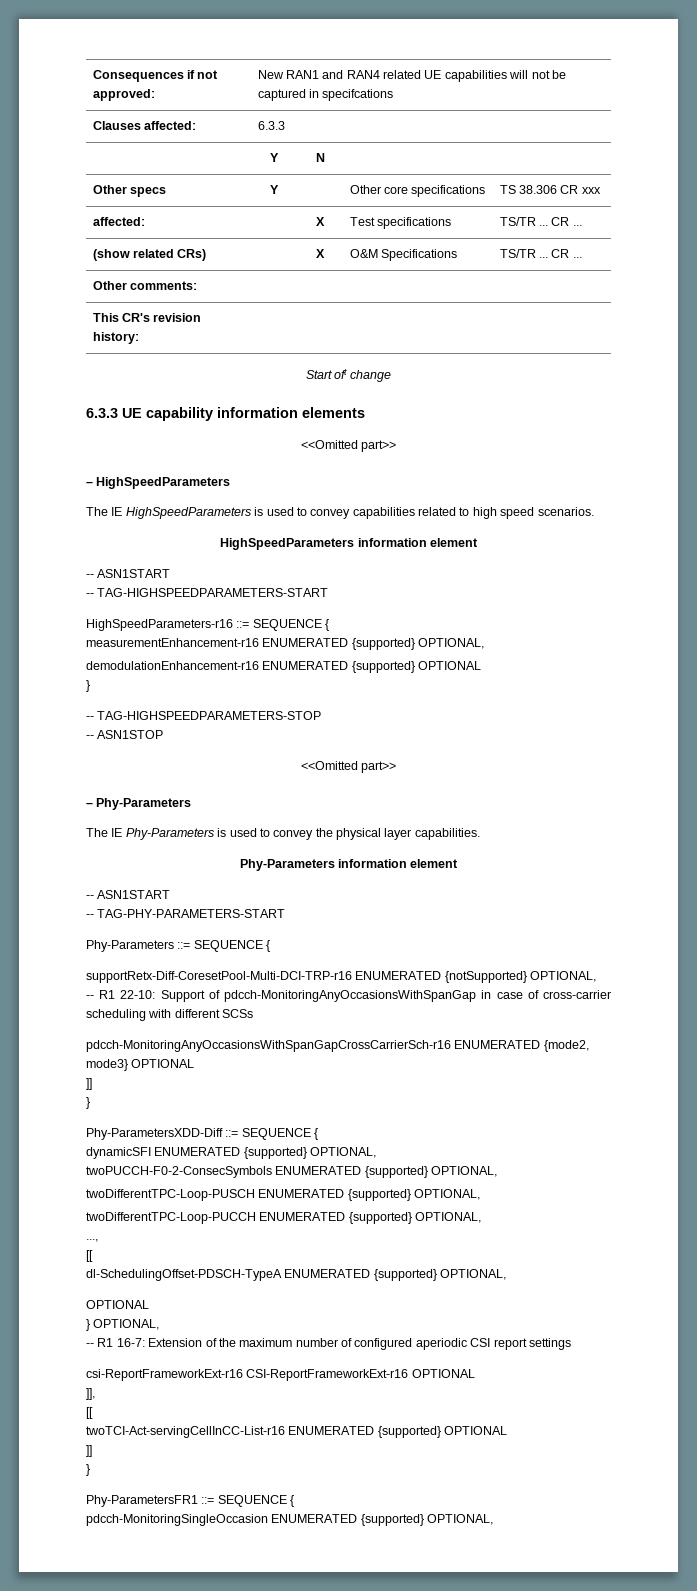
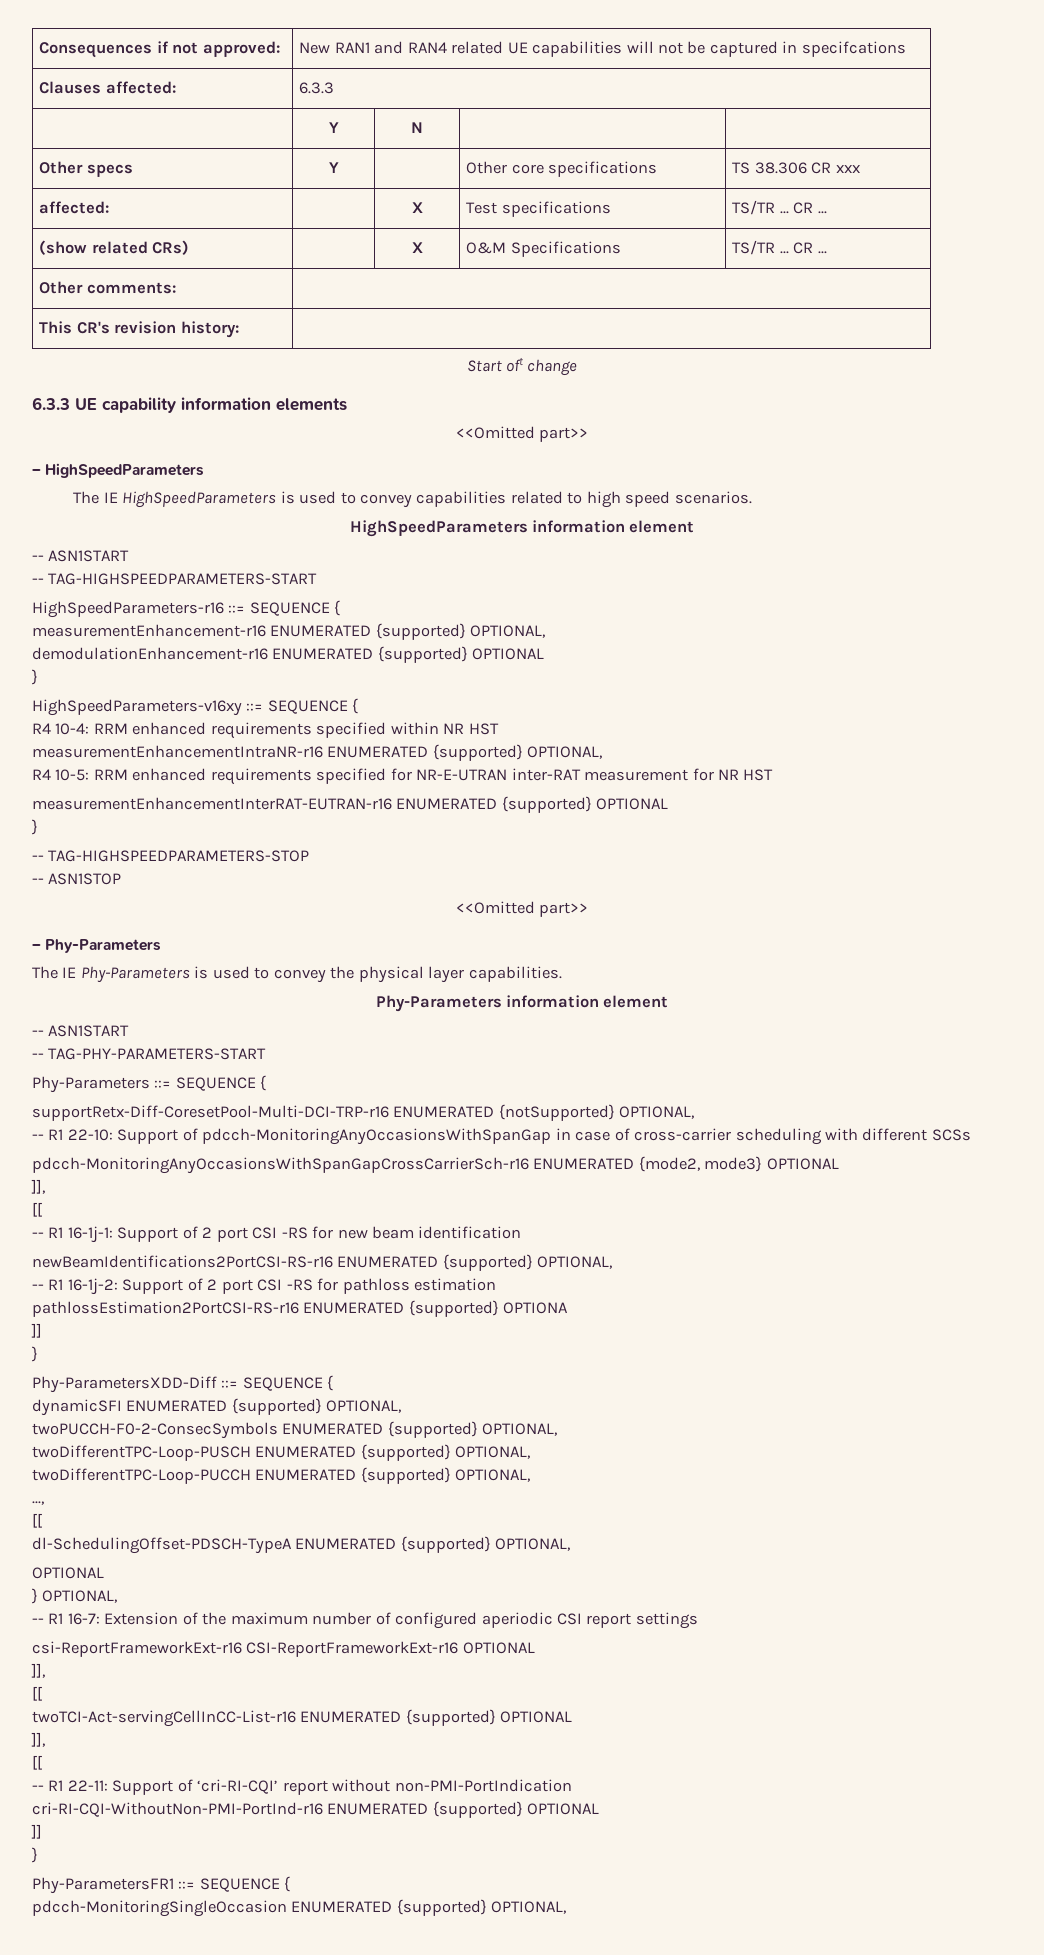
(90, 686) none -> [32,698,359,716] [32,722,499,739] [32,744,603,761] [32,768,774,785] [32,796,669,813] [32,819,38,835] // HighSpeedParameters-v16xy ::= SEQUENCE { // R4 10-4: RRM enhanced requirements specified within NR HST // measurementEnhancementIntraNR-r16 ENUMERATED {supported} OPTIONAL, // R4 10-5: RRM enhanced requirements specified for NR-E-UTRAN inter-RAT measurement for NR HST // measurementEnhancementInterRAT-EUTRAN-r16 ENUMERATED {supported} OPTIONAL // }
(195, 1063) none -> [31,1179,45,1194] [32,1202,42,1217] [32,1226,522,1243] [32,1254,613,1271] [32,1278,497,1295] [32,1300,569,1317] // ]], // [[ // -- R1 16-1j-1: Support of 2 port CSI -RS for new beam identification // newBeamIdentifications2PortCSI-RS-r16 ENUMERATED {supported} OPTIONAL, // -- R1 16-1j-2: Support of 2 port CSI -RS for pathloss estimation // pathlossEstimation2PortCSI-RS-r16 ENUMERATED {supported} OPTIONA
(508, 1430) none -> [31,1732,45,1747] [32,1755,42,1770] [32,1779,572,1795] [32,1801,600,1818] // ]], // [[ // -- R1 22-11: Support of ‘cri-RI-CQI’ report without non-PMI-PortIndication // cri-RI-CQI-WithoutNon-PMI-PortInd-r16 ENUMERATED {supported} OPTIONAL

